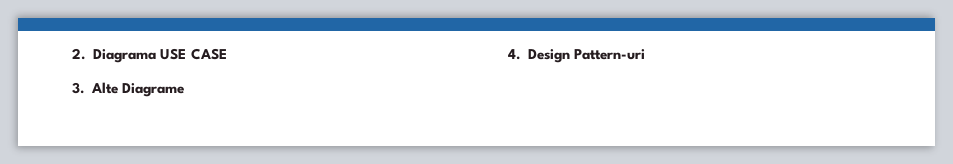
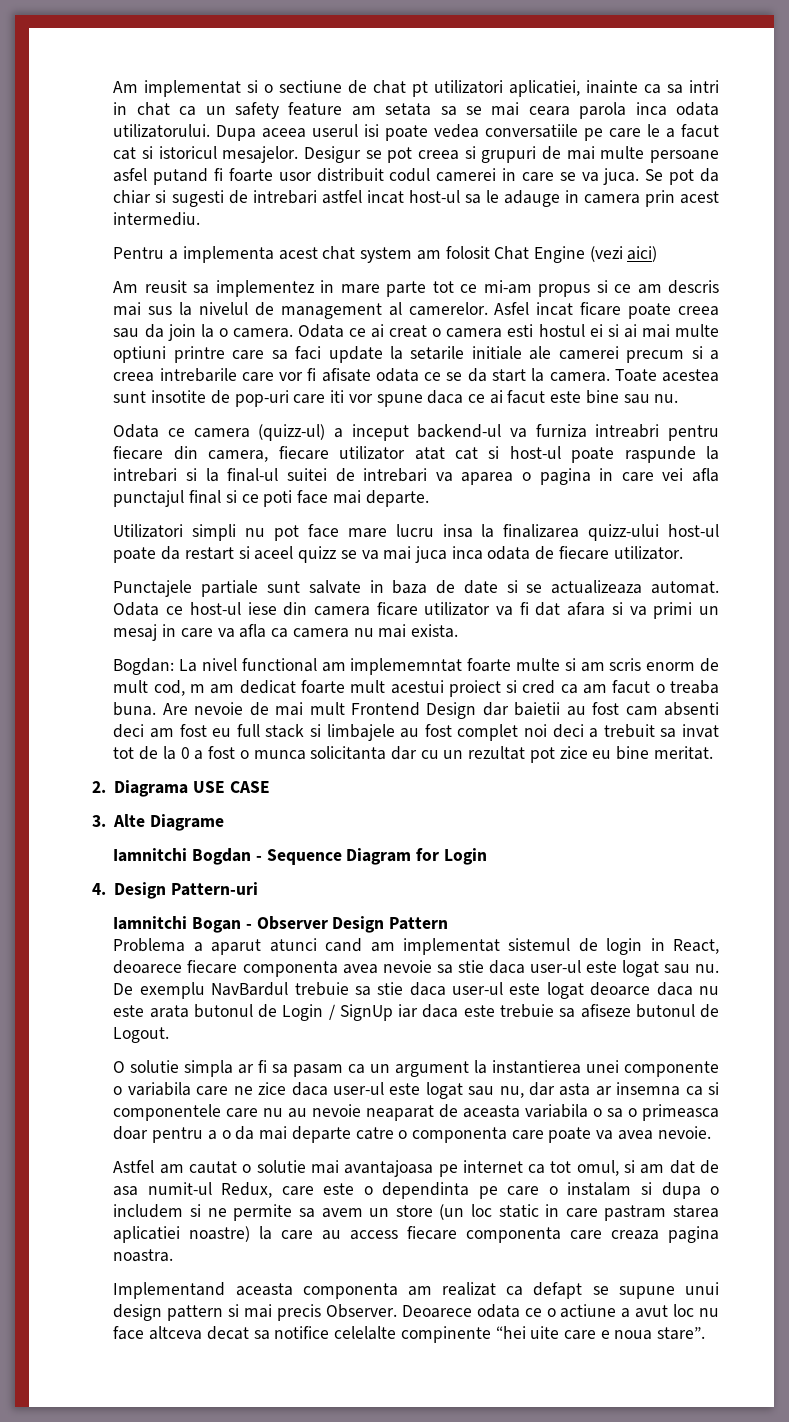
(71, 54) none -> [113,80,720,97] [113,102,719,119] [113,124,720,141] [113,146,719,163] [113,168,719,185] [113,190,720,207] [113,212,201,226] [113,246,658,263] [113,280,720,297] [113,302,719,319] [113,324,719,341] [113,346,720,363] [113,368,719,382] [113,390,679,407] [113,424,719,441] [113,446,719,463] [113,468,719,485] [113,490,429,507] [113,524,719,541] [113,546,683,563] [113,580,719,597] [113,602,720,619] [113,624,458,641] [113,658,719,675] [113,680,719,697] [113,702,720,719] [113,724,719,741] [113,746,713,763] Am implementat si o sectiune de chat pt utilizatori aplicatiei, inainte ca sa intri in chat ca un safety feature am setata sa se mai ceara parola inca odata utilizatorului. Dupa aceea userul isi poate vedea conversatiile pe care le a facut cat si istoricul mesajelor. Desigur se pot creea si grupuri de mai multe persoane asfel putand fi foarte usor distribuit codul camerei in care se va juca. Se pot da chiar si sugesti de intrebari astfel incat host-ul sa le adauge in camera prin acest intermediu. // Pentru a implementa acest chat system am folosit Chat Engine (vezi aici) // Am reusit sa implementez in mare parte tot ce mi-am propus si ce am descris mai sus la nivelul de management al camerelor. Asfel incat ficare poate creea sau da join la o camera. Odata ce ai creat o camera esti hostul ei si ai mai multe optiuni printre care sa faci update la setarile initiale ale camerei precum si a creea intrebarile care vor fi afisate odata ce se da start la camera. Toate acestea sunt insotite de pop-uri care iti vor spune daca ce ai facut este bine sau nu. // Odata ce camera (quizz-ul) a inceput backend-ul va furniza intreabri pentru fiecare din camera, fiecare utilizator atat cat si host-ul poate raspunde la intrebari si la final-ul suitei de intrebari va aparea o pagina in care vei afla punctajul final si ce poti face mai departe. // Utilizatori simpli nu pot face mare lucru insa la finalizarea quizz-ului host-ul poate da restart si aceel quizz se va mai juca inca odata de fiecare utilizator. // Punctajele partiale sunt salvate in baza de date si se actualizeaza automat. Odata ce host-ul iese din camera ficare utilizator va fi dat afara si va primi un mesaj in care va afla ca camera nu mai exista. // Bogdan: La nivel functional am implememntat foarte multe si am scris enorm de mult cod, m am dedicat foarte mult acestui proiect si cred ca am facut o treaba buna. Are nevoie de mai mult Frontend Design dar baietii au fost cam absenti deci am fost eu full stack si limbajele au fost complet noi deci a trebuit sa invat tot de la 0 a fost o munca solicitanta dar cu un rezultat pot zice eu bine meritat. //
[507,49,646,63] 4. Design Pattern-uri -> [113,848,487,865] [91,882,259,899] [113,916,449,933] [113,938,719,955] [113,960,719,977] [113,982,719,999] [113,1004,719,1021] [113,1027,170,1043] [113,1060,720,1077] [113,1082,719,1099] [113,1104,720,1121] [113,1126,711,1143] [113,1160,719,1177] [113,1182,719,1199] [113,1204,719,1221] [113,1226,719,1243] [113,1249,174,1262] [113,1282,720,1299] [113,1304,720,1321] [113,1326,706,1343] Iamnitchi Bogdan - Sequence Diagram for Login // 4. Design Pattern-uri // Iamnitchi Bogan - Observer Design Pattern // Problema a aparut atunci cand am implementat sistemul de login in React, deoarece fiecare componenta avea nevoie sa stie daca user-ul este logat sau nu. De exemplu NavBardul trebuie sa stie daca user-ul este logat deoarce daca nu este arata butonul de Login / SignUp iar daca este trebuie sa afiseze butonul de Logout. // O solutie simpla ar fi sa pasam ca un argument la instantierea unei componente o variabila care ne zice daca user-ul este logat sau nu, dar asta ar insemna ca si componentele care nu au nevoie neaparat de aceasta variabila o sa o primeasca doar pentru a o da mai departe catre o componenta care poate va avea nevoie. // Astfel am cautat o solutie mai avantajoasa pe internet ca tot omul, si am dat de asa numit-ul Redux, care este o dependinta pe care o instalam si dupa o includem si ne permite sa avem un store (un loc static in care pastram starea aplicatiei noastre) la care au access fiecare componenta care creaza pagina noastra. // Implementand aceasta componenta am realizat ca defapt se supune unui design pattern si mai precis Observer. Deoarece odata ce o actiune a avut loc nu face altceva decat sa notifice celelalte compinente “hei uite care e noua stare”.

